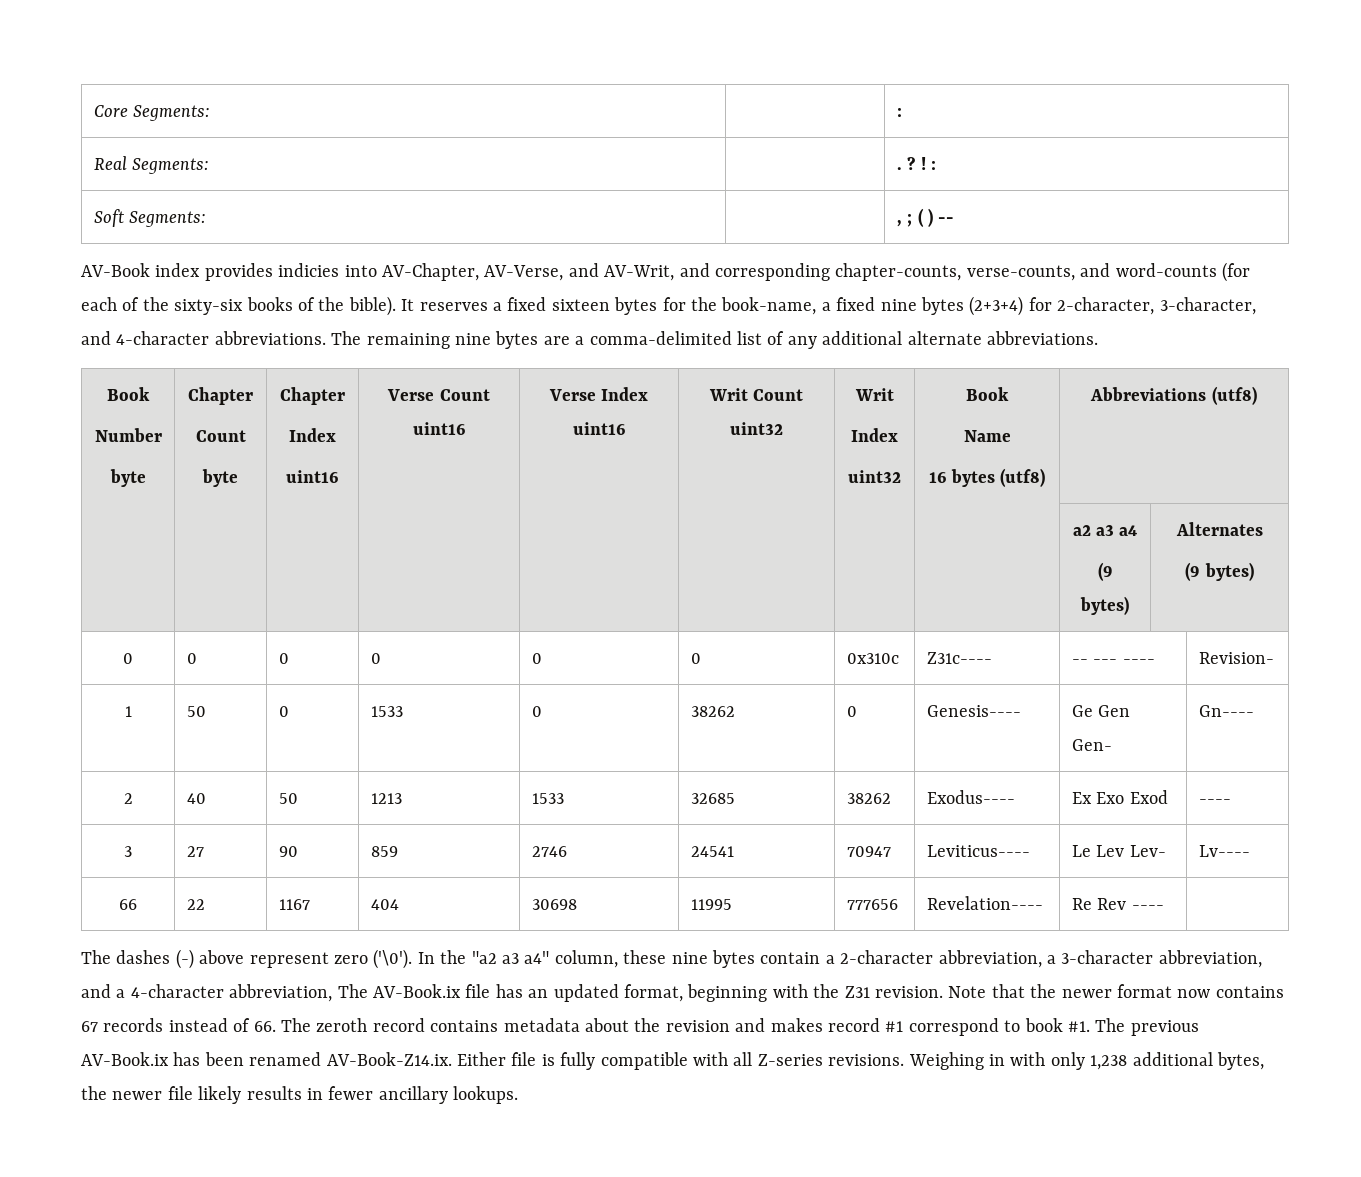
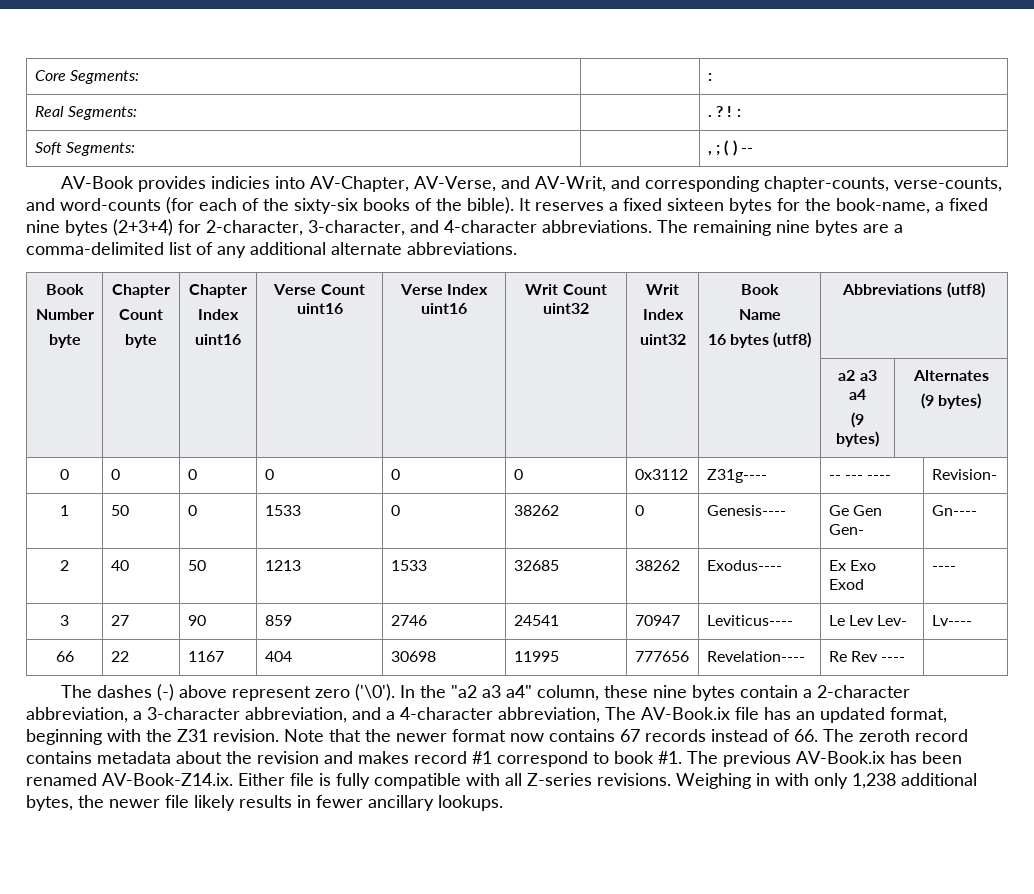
[155,263,201,277] index -> (134, 182) none
[846,653,899,664] [926,652,992,664] 0x310c | Z31c---- -> [634,469,688,480] [706,469,767,483] 0x3112 | Z31g----

